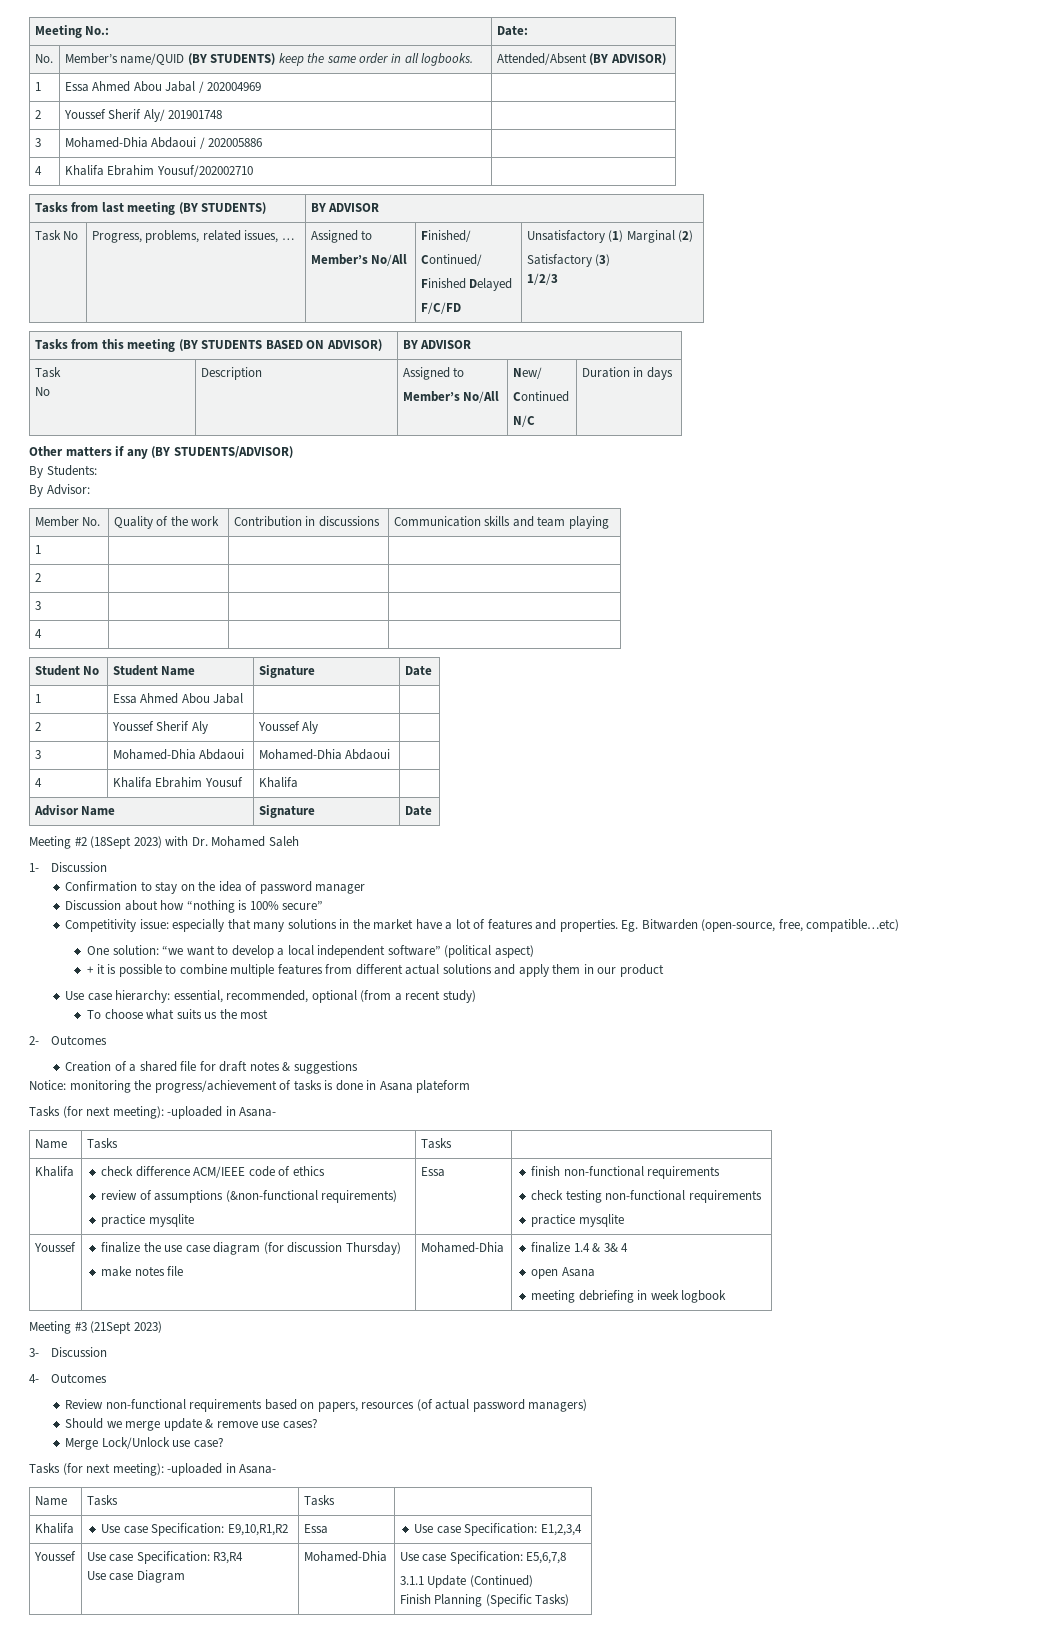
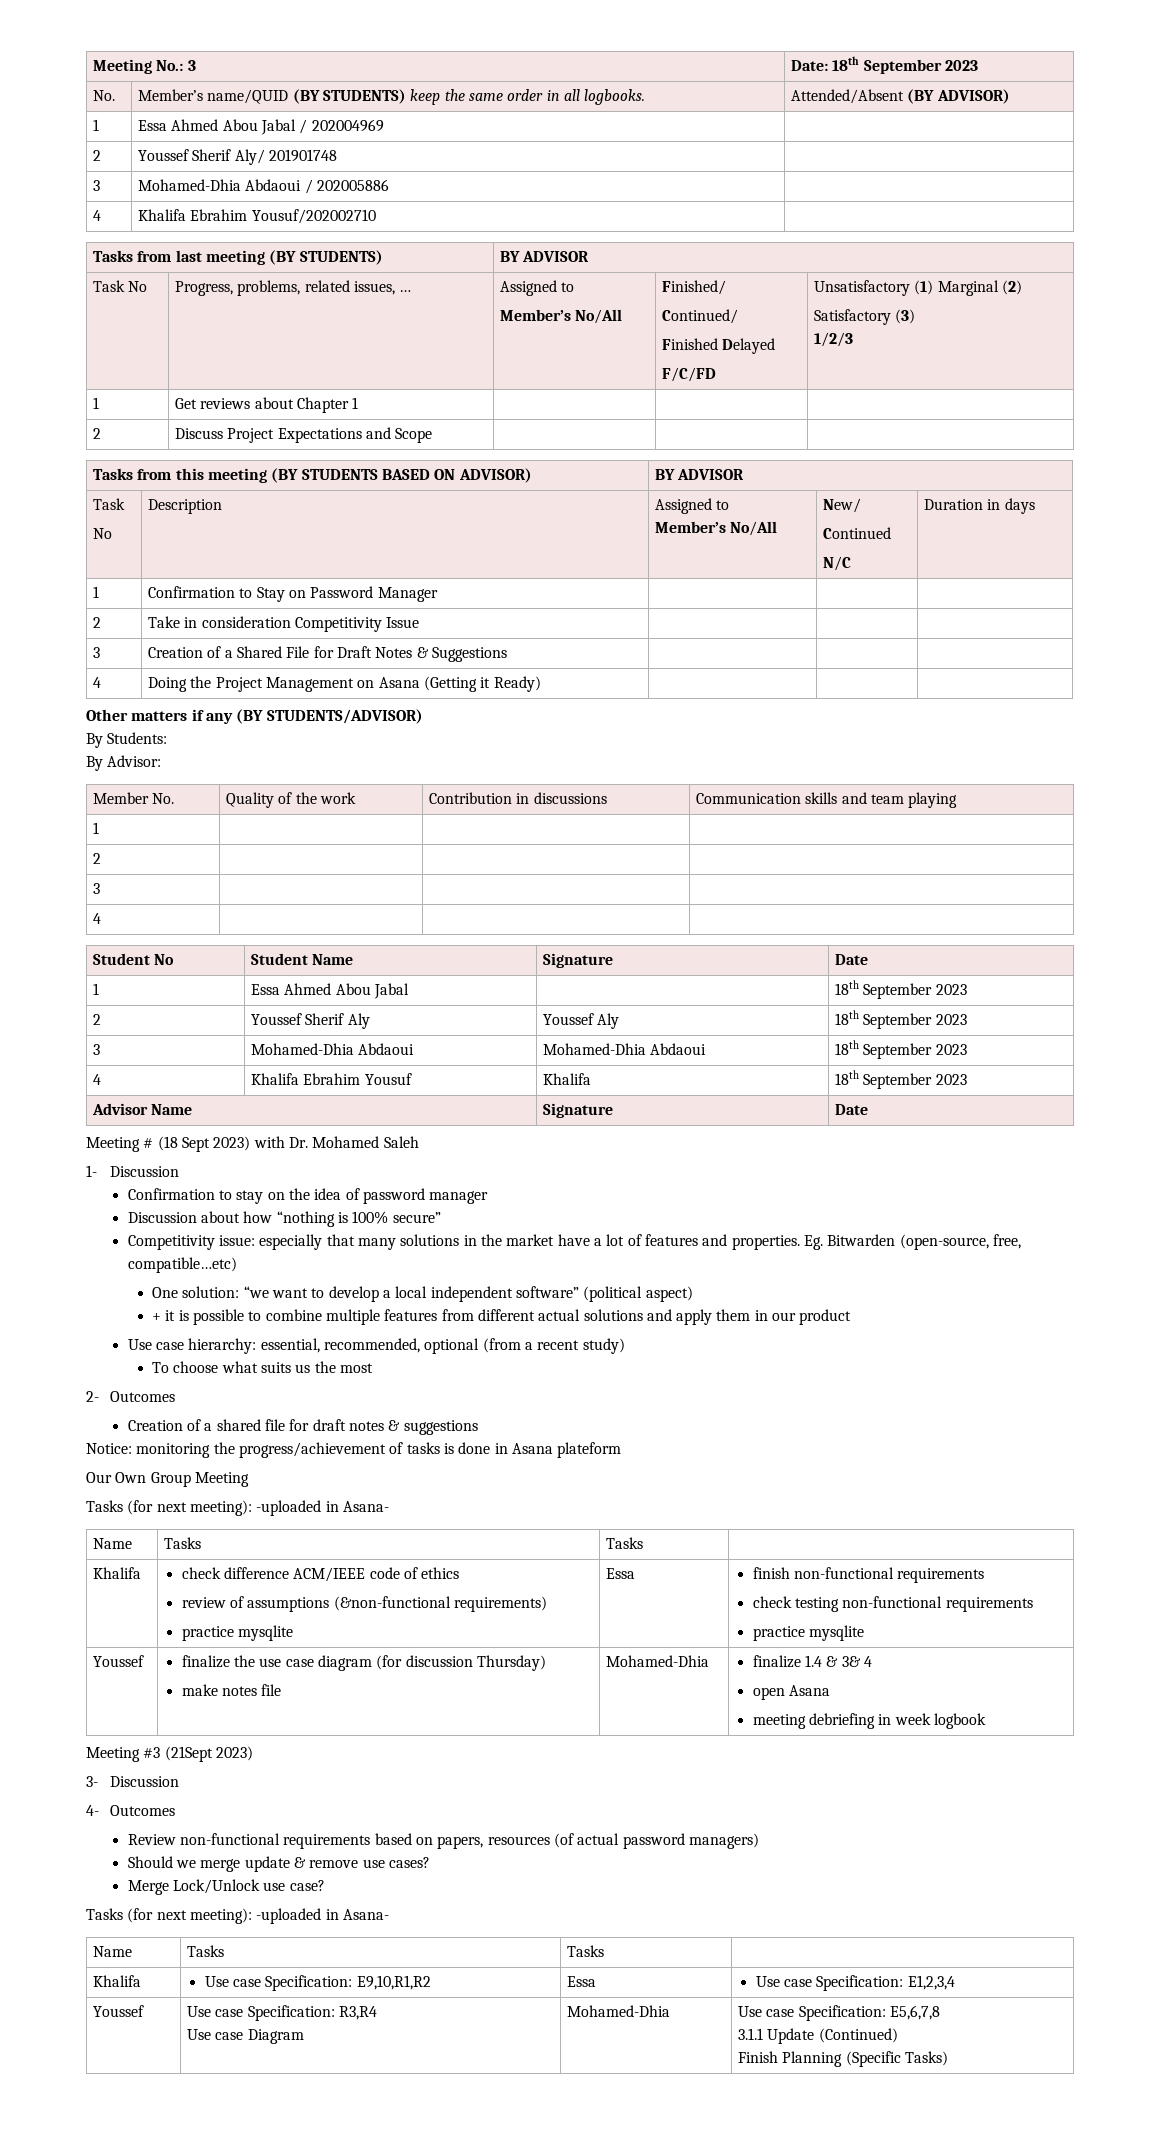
(110, 30) none -> [187,60,196,71] 3
(528, 31) none -> [832,56,979,74] 18th September 2023
(558, 279) none -> [93,397,100,409] [175,397,359,413] [93,428,102,439] [175,427,433,443] // 1 | Get reviews about Chapter 1 | | | // 2 | Discuss Project Expectations and Scope | | |
(673, 373) none -> [93,586,100,598] [148,586,438,602] [93,617,102,628] [148,616,420,632] [93,647,101,658] [148,646,507,662] [93,677,102,688] [148,676,541,692] // 1 | Confirmation to Stay on Password Manager | | | // 2 | Take in consideration Competitivity Issue | | | // 3 | Creation of a Shared File for Draft Notes & Suggestions | | | // 4 | Doing the Project Management on Asana (Getting it Ready) | | |
(244, 698) none -> [835,980,967,999] 18th September 2023
(319, 727) none -> [835,1010,967,1029] 18th September 2023
(391, 754) none -> [835,1040,967,1059] 18th September 2023
(298, 782) none -> [835,1070,967,1089] 18th September 2023
[74,836,132,849] #2 (18Sept -> [143,1136,210,1152] # (18 Sept
(471, 1086) none -> [86,1472,249,1487] // Our Own Group Meeting

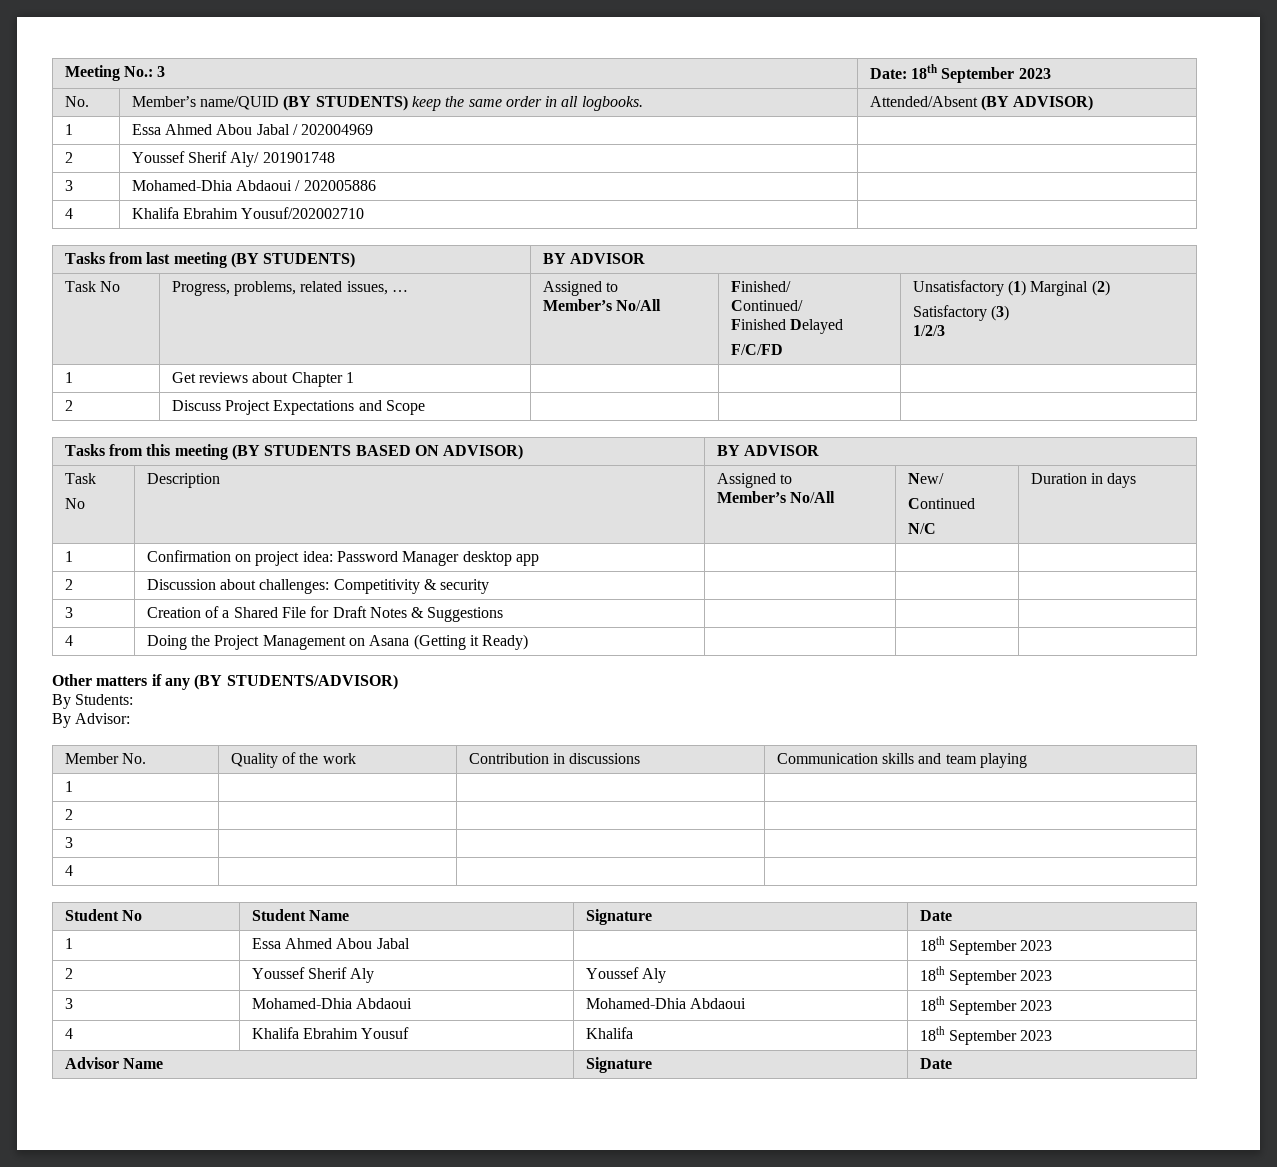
[239,587,307,602] to Stay on -> [234,551,333,566] on project idea:
[93,617,102,628] [148,616,420,632] | | | // 2 | Take in consideration Competitivity Issue -> [462,551,539,566] [64,579,73,590] [146,579,490,594] desktop app | | | // 2 | Discussion about challenges: Competitivity & security
[86,1136,419,1152] [86,1165,180,1177] [127,1188,489,1204] [127,1211,441,1227] [127,1234,1021,1250] [127,1257,237,1273] [152,1286,693,1302] [152,1309,852,1325] [127,1338,625,1354] [152,1361,373,1373] [86,1391,176,1402] [127,1419,478,1435] [86,1442,622,1458] [86,1472,249,1487] [86,1500,389,1516] [93,1538,133,1549] [164,1537,202,1549] [606,1537,644,1549] [93,1567,142,1579] [181,1567,460,1582] [181,1596,547,1612] [181,1625,294,1641] [606,1568,636,1579] [752,1567,985,1583] [752,1596,1033,1612] [752,1625,865,1641] [93,1655,145,1667] [181,1655,546,1671] [181,1684,282,1696] [606,1655,710,1667] [752,1655,872,1668] [752,1685,831,1700] [752,1713,986,1729] [86,1746,253,1762] [86,1776,180,1787] [86,1805,176,1816] [127,1833,760,1849] [127,1856,431,1872] [127,1879,325,1895] [86,1908,389,1924] [93,1946,133,1957] [187,1945,225,1957] [567,1945,605,1957] [93,1975,142,1987] [204,1975,431,1991] [567,1976,597,1987] [755,1975,955,1991] [93,2005,145,2017] [187,2005,378,2021] [187,2029,304,2044] [567,2005,671,2017] [738,2005,941,2021] [738,2028,898,2044] [738,2051,949,2067] // Meeting # (18 Sept 2023) with Dr. Mohamed Saleh // 1- Discussion // Confirmation to stay on the idea of password manager // Discussion about how “nothing is 100% secure” // Competitivity issue: especially that many solutions in the market have a lot of features and properties. Eg. Bitwarden (open-source, free, compatible…etc) // One solution: “we want to develop a local independent software” (political aspect) // + it is possible to combine multiple features from different actual solutions and apply them in our product // Use case hierarchy: essential, recommended, optional (from a recent study) // To choose what suits us the most // 2- Outcomes // Creation of a shared file for draft notes & suggestions // Notice: monitoring the progress/achievement of tasks is done in Asana plateform // Our Own Group Meeting // Tasks (for next meeting): -uploaded in Asana- // Name | Tasks | Tasks | // Khalifa | check difference ACM/IEEE code of ethics // review of assumptions (&non-functional requirements) // practice mysqlite | Essa | finish non-functional requirements // check testing non-functional requirements // practice mysqlite // Youssef | finalize the use case diagram (for discussion Thursday) // make notes file | Mohamed-Dhia | finalize 1.4 & 3& 4 // open Asana // meeting debriefing in week logbook // Meeting #3 (21Sept 2023) // 3- Discussion // 4- Outcomes // Review non-functional requirements based on papers, resources (of actual password managers) // Should we merge update & remove use cases? // Merge Lock/Unlock use case? // Tasks (for next meeting): -uploaded in Asana- // Name | Tasks | Tasks | // Khalifa | Use case Specification: E9,10,R1,R2 | Essa | Use case Specification: E1,2,3,4 // Youssef | Use case Specification: R3,R4 // Use case Diagram | Mohamed-Dhia | Use case Specification: E5,6,7,8 // 3.1.1 Update (Continued) // Finish Planning (Specific Tasks) -> (952, 1063) none

